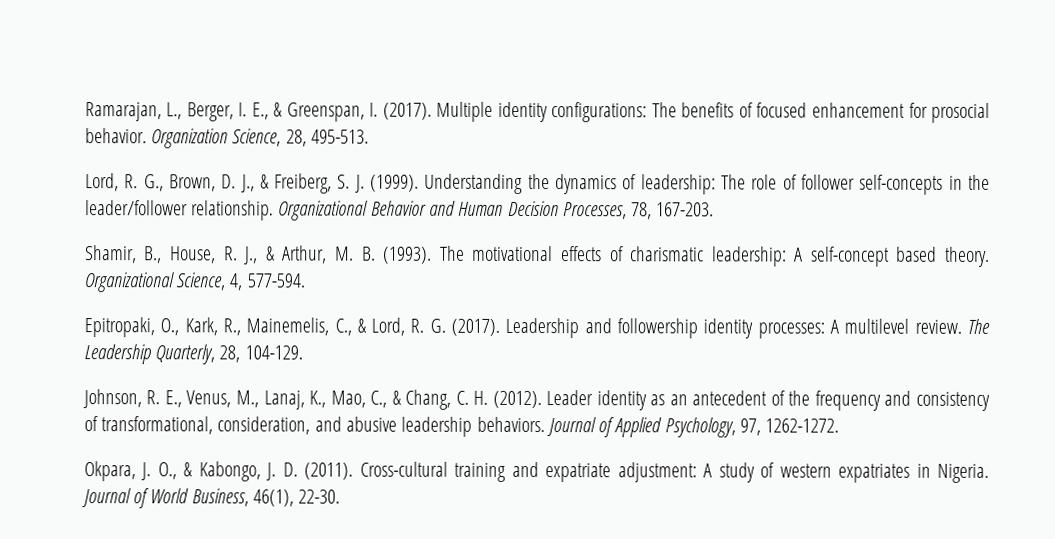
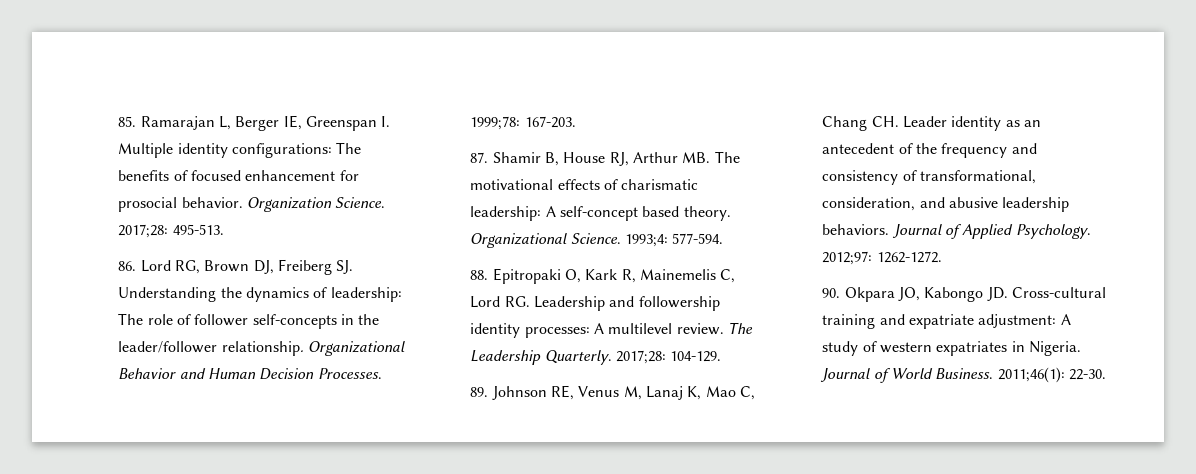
[84,102,432,122] Ramarajan, L., Berger, I. E., & Greenspan, I. (2017). -> [118,115,391,131] 85. Ramarajan L, Berger IE, Greenspan I.
[232,128,307,147] Science, 28, -> [335,197,386,208] [118,224,169,238] Science. 2017;28:
[84,173,420,194] Lord, R. G., Brown, D. J., & Freiberg, S. J. (1999). -> [118,259,354,275] 86. Lord RG, Brown DJ, Freiberg SJ.
[562,202,653,220] Processes, 78, -> [317,368,382,379] [470,116,521,130] Processes. 1999;78:
[84,245,433,265] Shamir, B., House, R. J., & Arthur, M. B. (1993). -> [470,152,711,166] 87. Shamir B, House RJ, Arthur MB.
[176,272,243,291] Science, 4, -> [570,233,668,247] Science. 1993;4:
[83,317,501,338] Epitropaki, O., Kark, R., Mainemelis, C., & Lord, R. G. (2017). -> [470,268,736,284] [470,296,530,308] 88. Epitropaki O, Kark R, Mainemelis C, Lord RG.
[155,344,241,365] Quarterly, 28, -> [544,350,666,365] Quarterly. 2017;28:
[82,389,542,410] Johnson, R. E., Venus, M., Lanaj, K., Mao, C., & Chang, C. H. (2012). -> [470,385,755,400] [822,116,899,131] 89. Johnson RE, Venus M, Lanaj K, Mao C, Chang CH.
[664,417,761,438] Psychology, 97, -> [1015,224,1091,239] [822,251,873,265] Psychology. 2012;97:
[83,461,354,482] Okpara, J. O., & Kabongo, J. D. (2011). -> [822,287,1008,302] 90. Okpara JO, Kabongo JD.
[191,488,294,507] Business, 46(1), -> [935,367,1065,383] Business. 2011;46(1):

